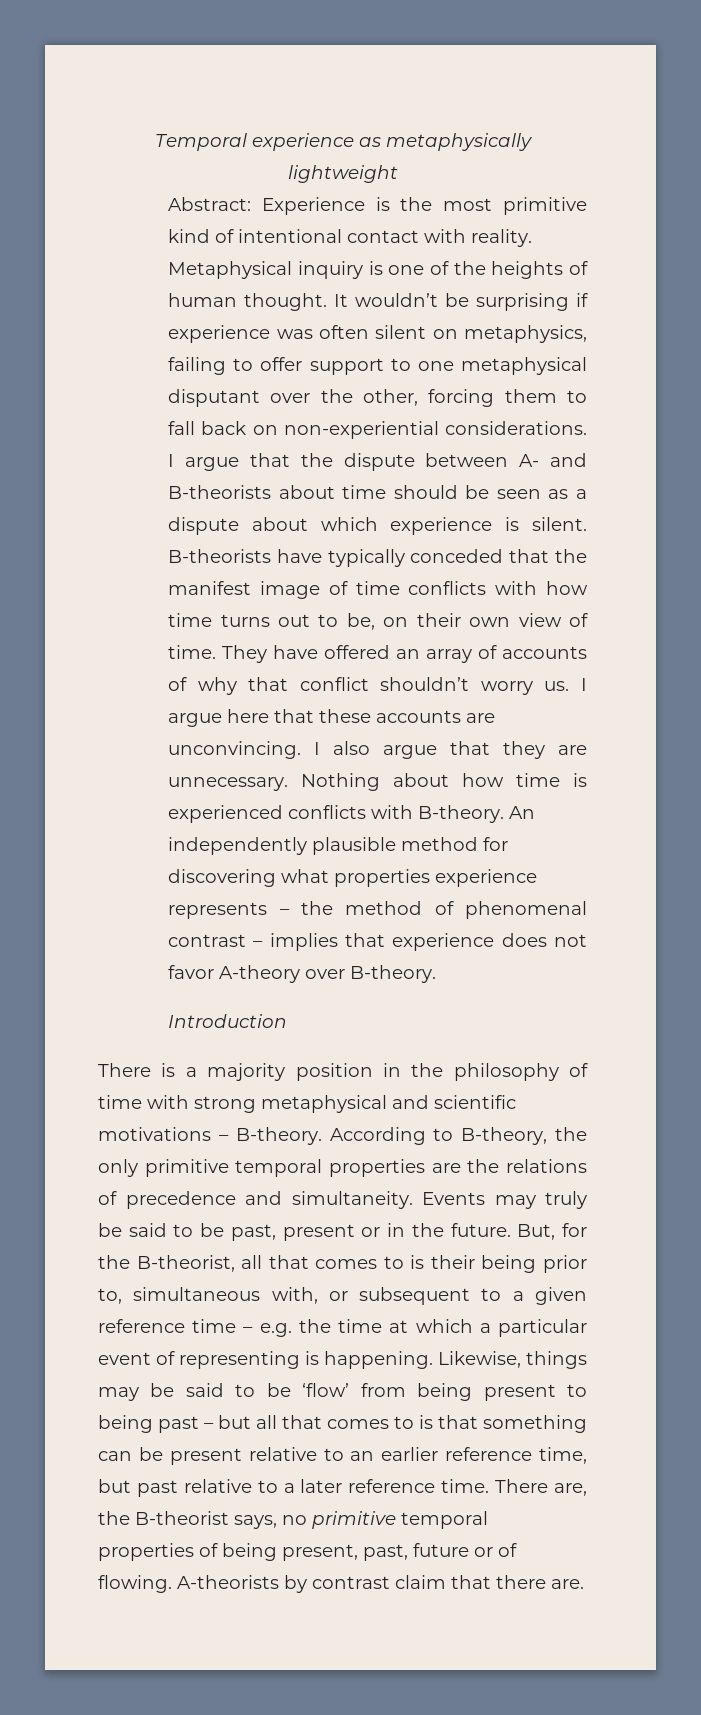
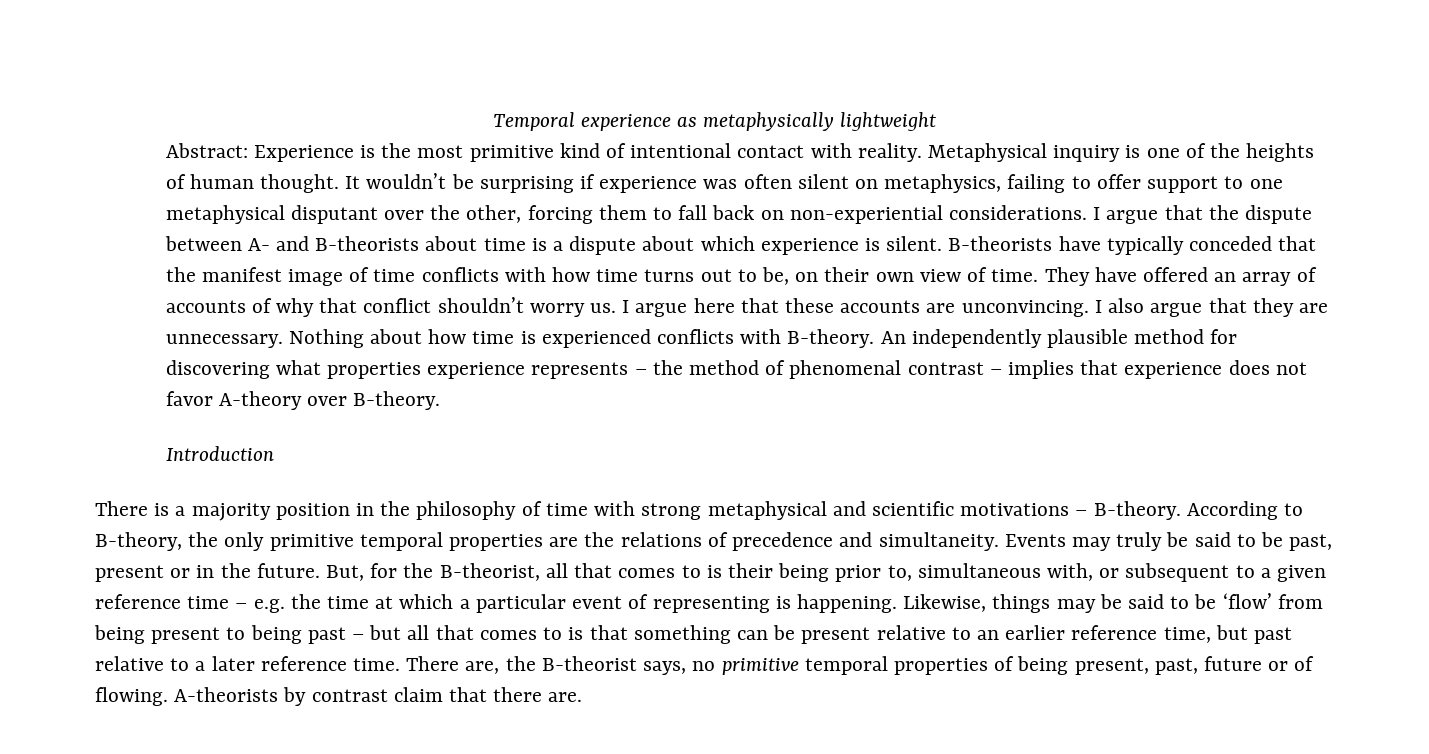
[393,485,569,499] should be seen as -> [531,238,547,251] is

